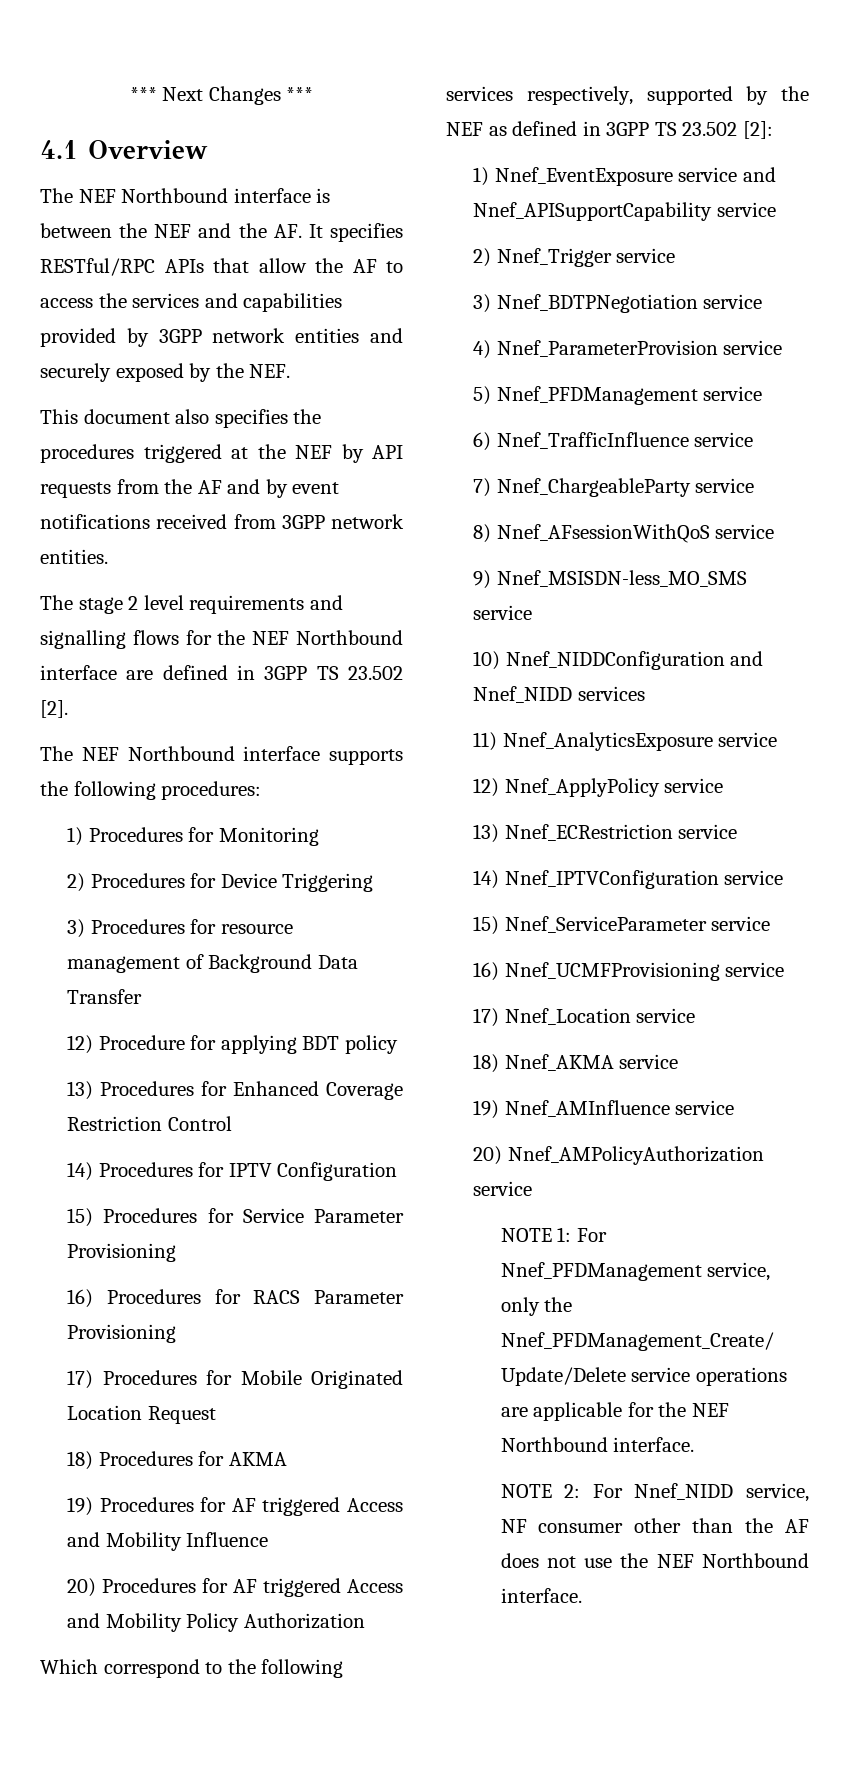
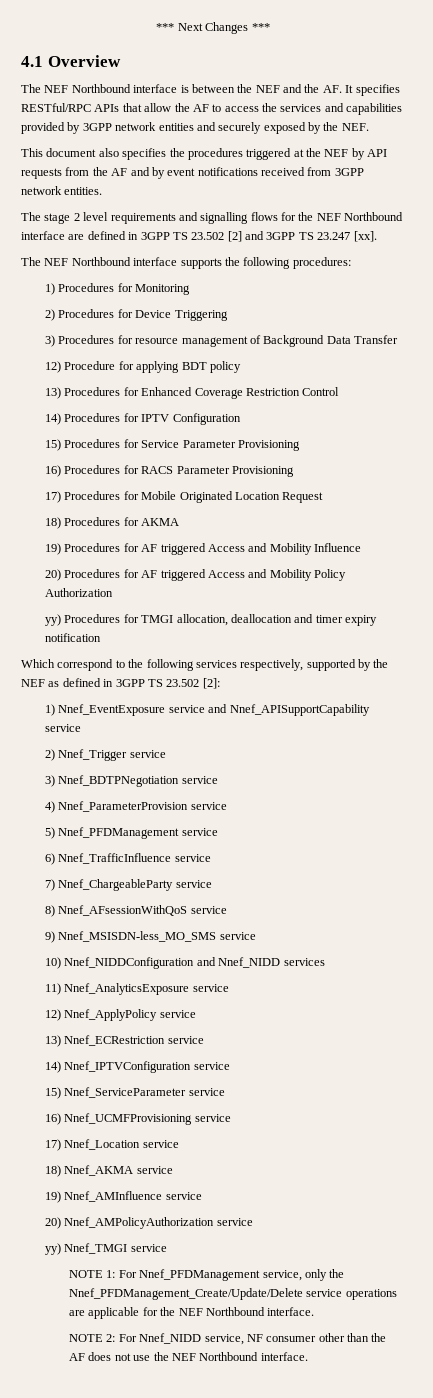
[40,700,68,718] [2]. -> [227,231,377,242] [2] and 3GPP TS 23.247 [xx].
(365, 1621) none -> [45,614,378,626] [45,633,102,642] // yy) Procedures for TMGI allocation, deallocation and timer expiry notification
(533, 1188) none -> [45,1243,167,1255] // yy) Nnef_TMGI service

